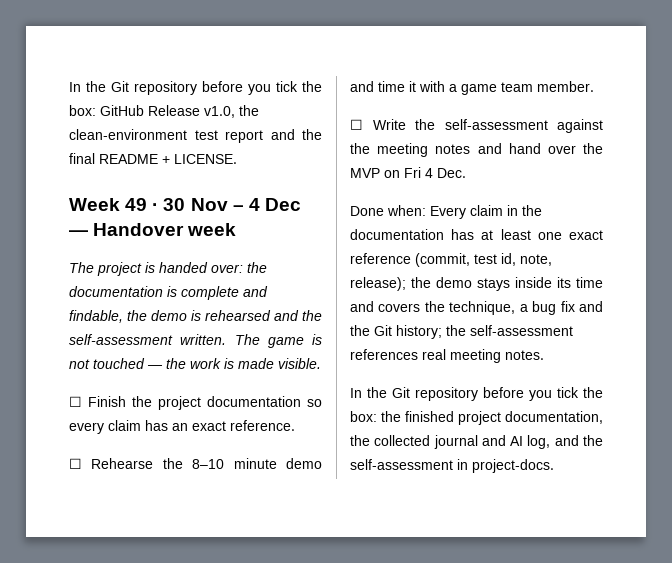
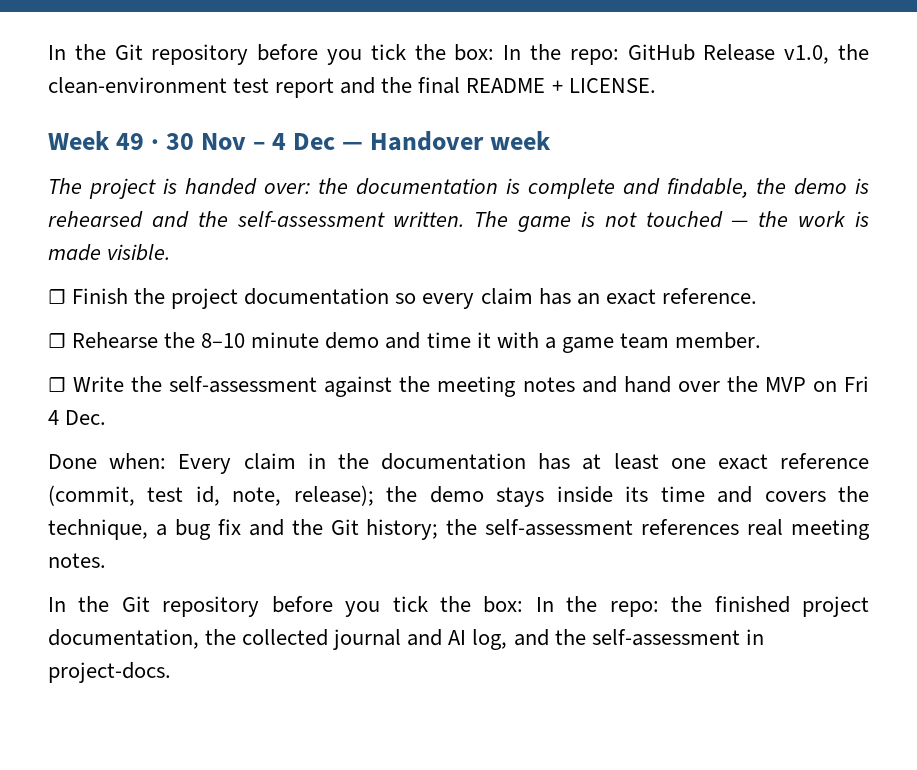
[69,81,322,95] [69,105,96,116] In the Git repository before you tick the box: -> [48,44,619,65] In the Git repository before you tick the box: In the repo:
(377, 416) none -> [535,596,659,617] In the repo:

